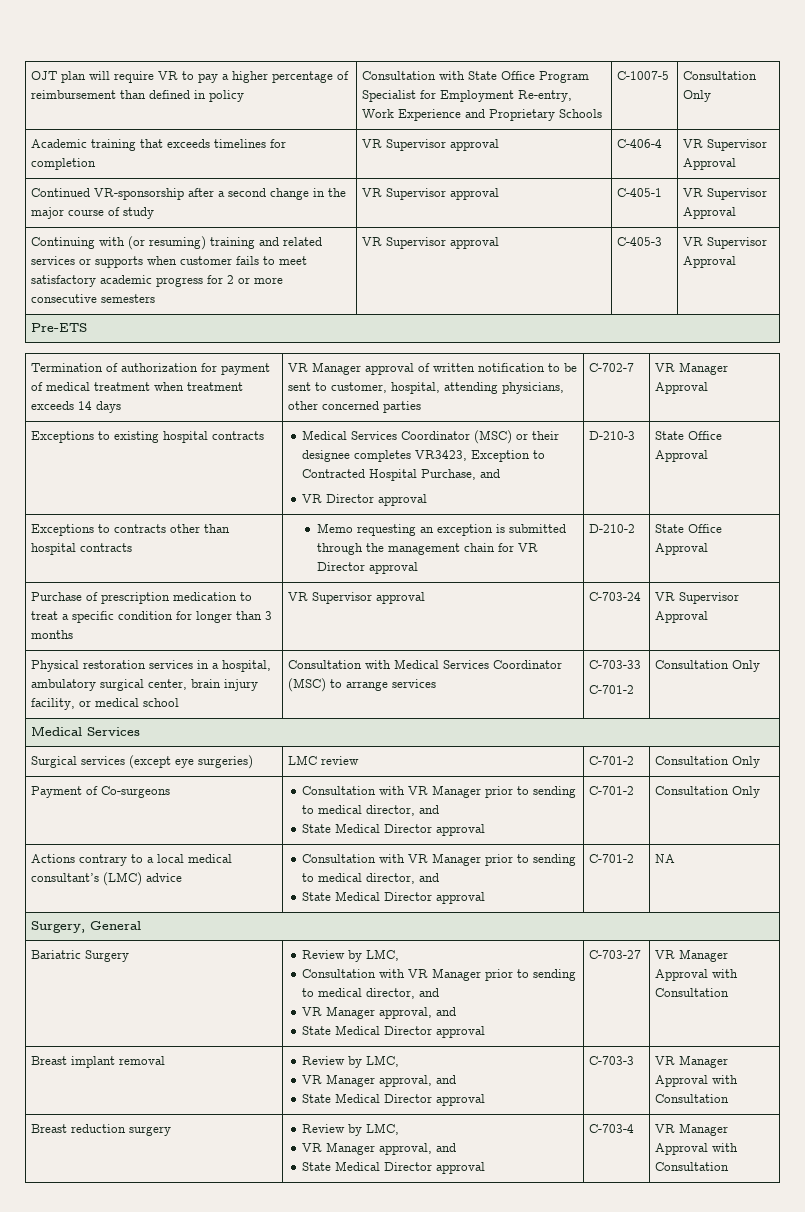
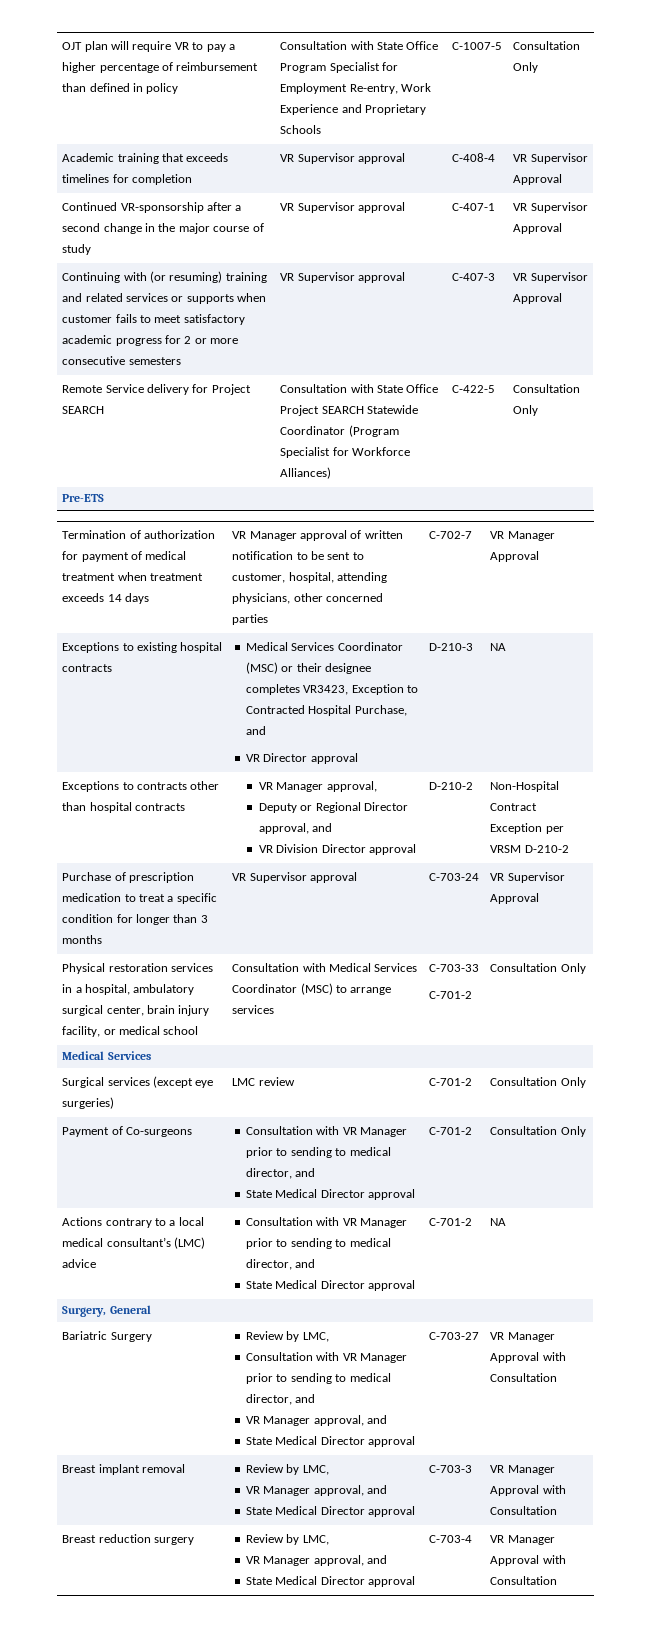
[617,139,663,148] C-406-4 -> [452,153,496,162] C-408-4
[617,188,663,197] C-405-1 -> [452,203,496,211] C-407-1
[617,237,663,246] [683,237,768,249] [683,256,737,268] C-405-3 | VR Supervisor Approval -> [452,273,496,281] [513,272,588,283] [513,293,563,304] [62,384,251,395] [62,406,105,414] [280,384,439,393] [280,405,419,416] [280,425,399,437] [280,447,411,458] [280,467,332,479] [452,385,496,393] [513,384,581,393] [513,405,539,416] C-407-3 | VR Supervisor Approval // Remote Service delivery for Project SEARCH | Consultation with State Office Project SEARCH Statewide Coordinator (Program Specialist for Workforce Alliances) | C-422-5 | Consultation Only
[655,431,723,440] [655,450,709,462] State Office Approval -> [490,643,507,651] NA
[316,523,566,536] [316,543,538,555] [316,562,418,574] [589,524,636,533] [655,524,723,533] [655,543,709,555] Memo requesting an exception is submitted through the management chain for VR Director approval | D-210-2 | State Office Approval -> [258,781,377,792] [258,802,408,813] [258,823,333,834] [258,844,416,855] [429,782,474,790] [490,781,560,792] [490,803,538,811] [490,823,564,834] [490,845,569,853] VR Manager approval, // Deputy or Regional Director approval, and // VR Division Director approval | D-210-2 | Non-Hospital Contract Exception per VRSM D-210-2

